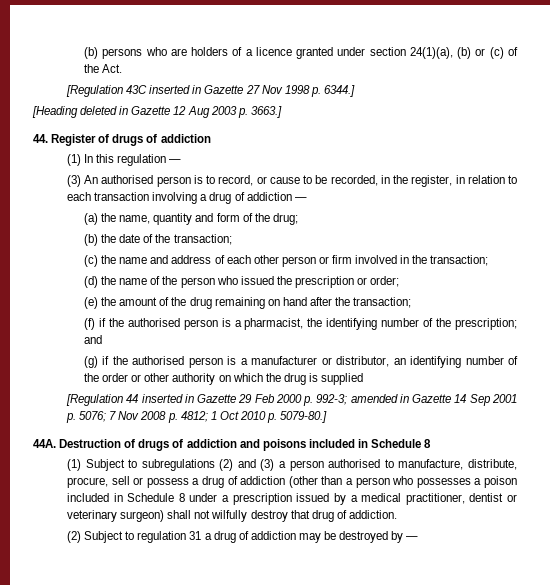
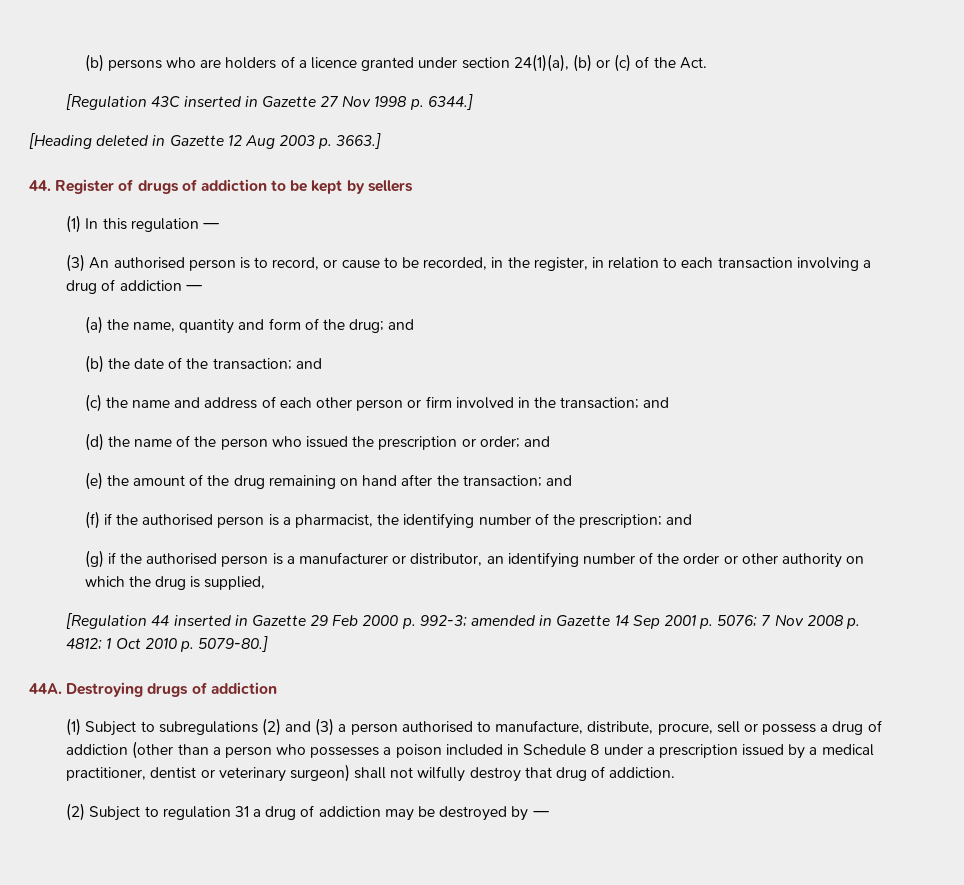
(211, 138) none -> [271,180,413,194] to be kept by sellers
(298, 219) none -> [388,319,415,330] and
(232, 239) none -> [295,358,322,369] and
(489, 260) none -> [643,397,670,408] and
(400, 281) none -> [523,436,550,447] and
(412, 302) none -> [545,475,572,486] and
[321,373,364,385] supplied -> [204,576,266,590] supplied,
[59,439,432,451] Destruction of drugs of addiction and poisons included in Schedule 8 -> [66,682,277,697] Destroying drugs of addiction

